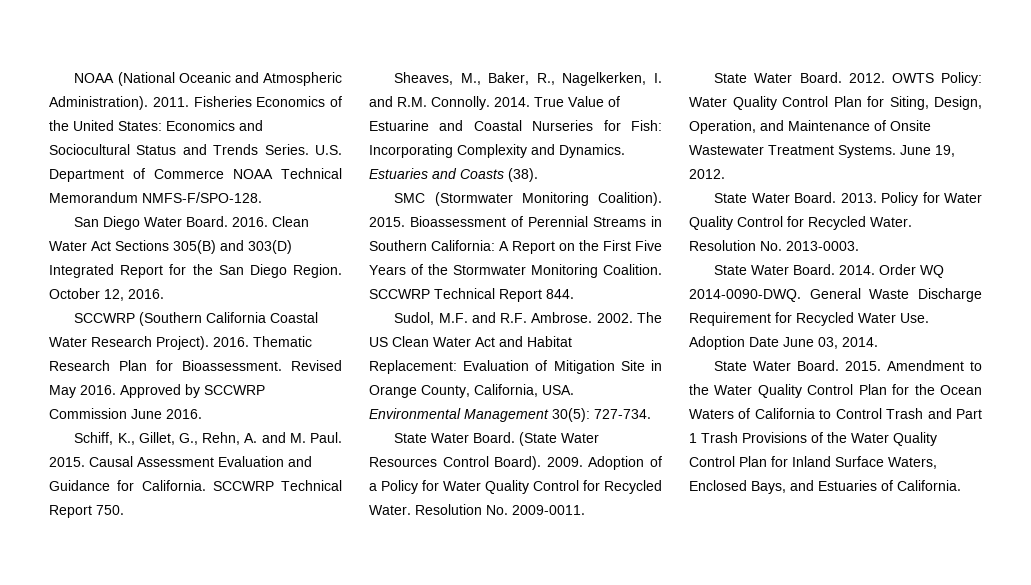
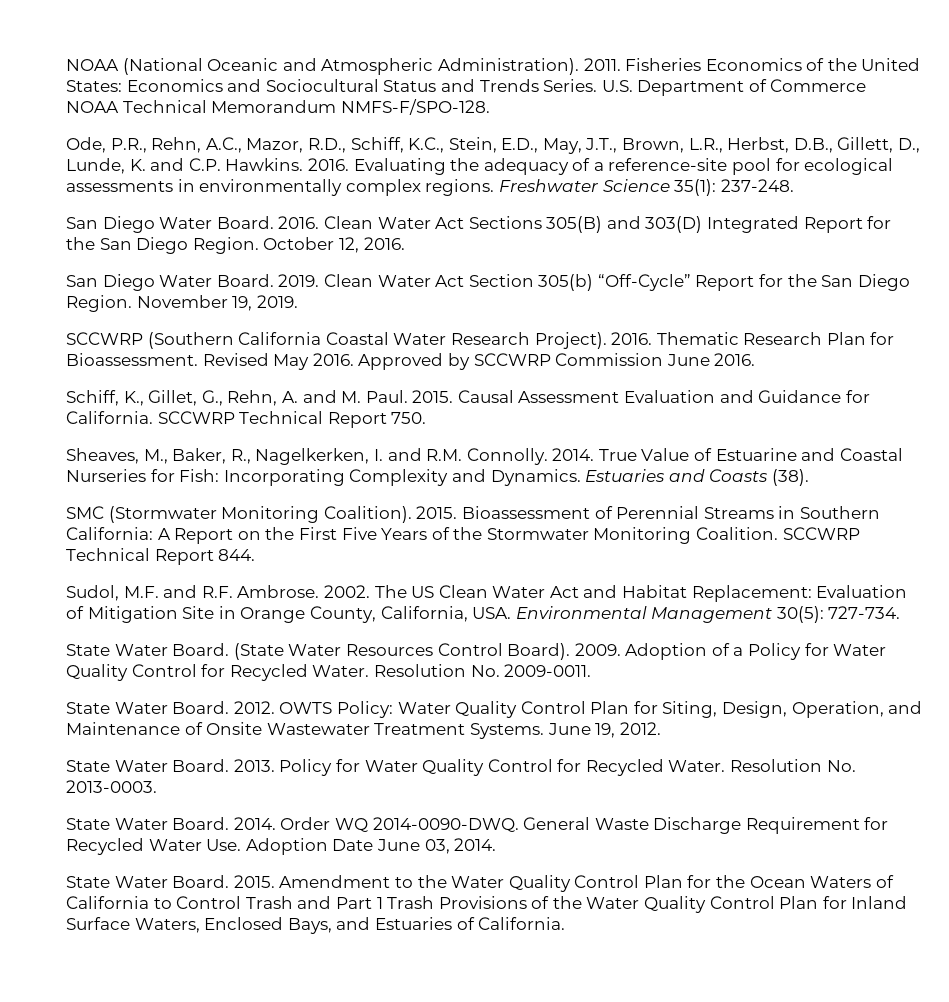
(262, 197) none -> [66,137,921,154] [66,158,894,175] [66,179,794,196] // Ode, P.R., Rehn, A.C., Mazor, R.D., Schiff, K.C., Stein, E.D., May, J.T., Brown, L.R., Herbst, D.B., Gillett, D., Lunde, K. and C.P. Hawkins. 2016. Evaluating the adequacy of a reference-site pool for ecological assessments in environmentally complex regions. Freshwater Science 35(1): 237-248.
(164, 294) none -> [66,274,910,291] [66,295,298,312] // San Diego Water Board. 2019. Clean Water Act Section 305(b) “Off-Cycle” Report for the San Diego Region. November 19, 2019.

